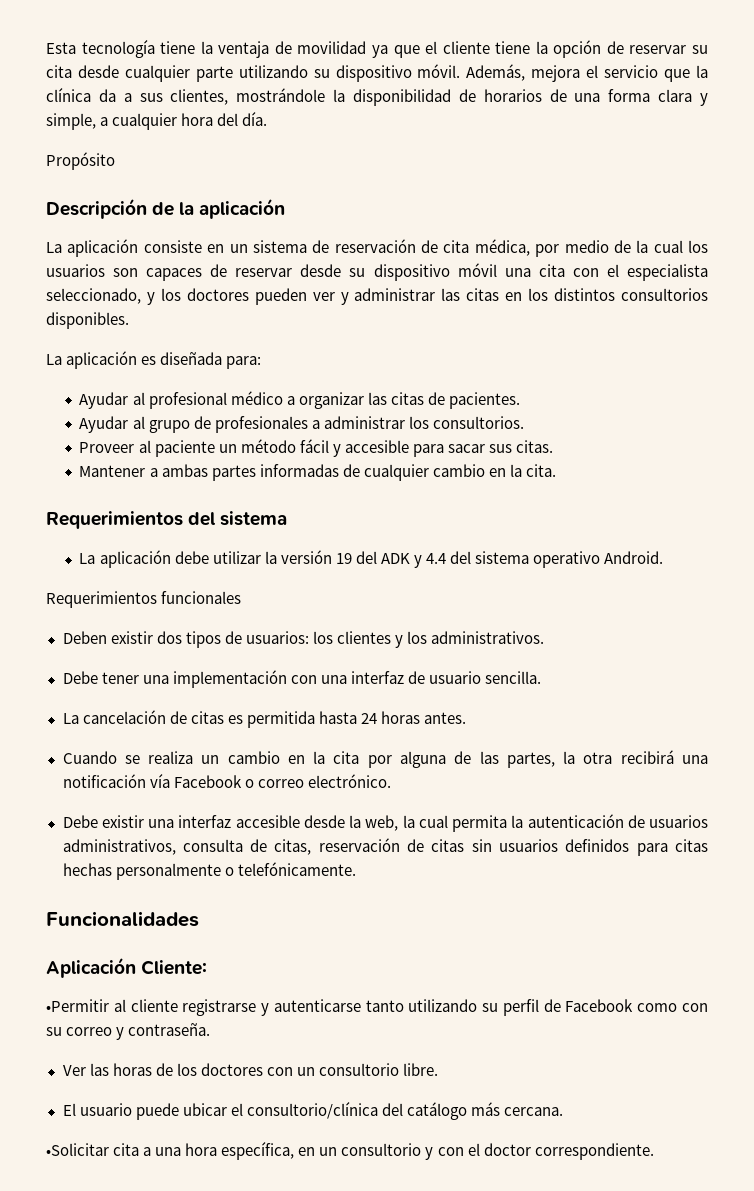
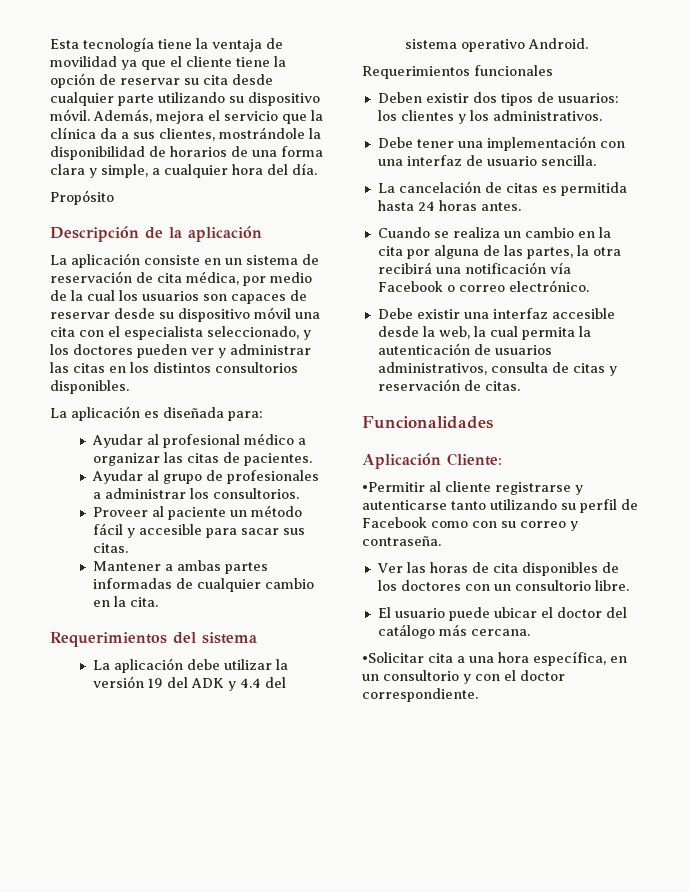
[274,838,709,856] [62,862,356,880] citas, reservación de citas sin usuarios definidos para citas hechas personalmente o telefónicamente. -> [572,363,617,376] [377,379,520,391] citas y reservación de citas.
(173, 1069) none -> [492,562,619,576] cita disponibles de
[246,1102,378,1119] consultorio/clínica -> [556,607,602,618] doctor

